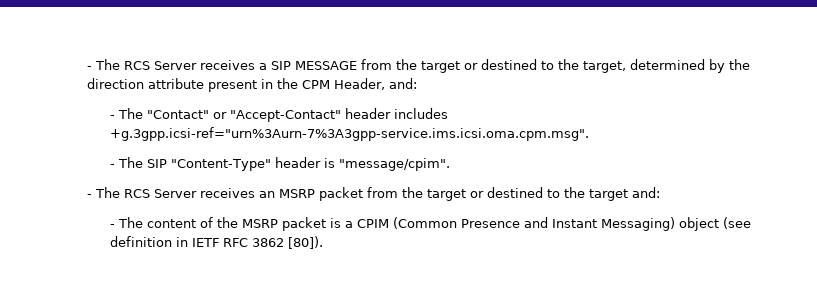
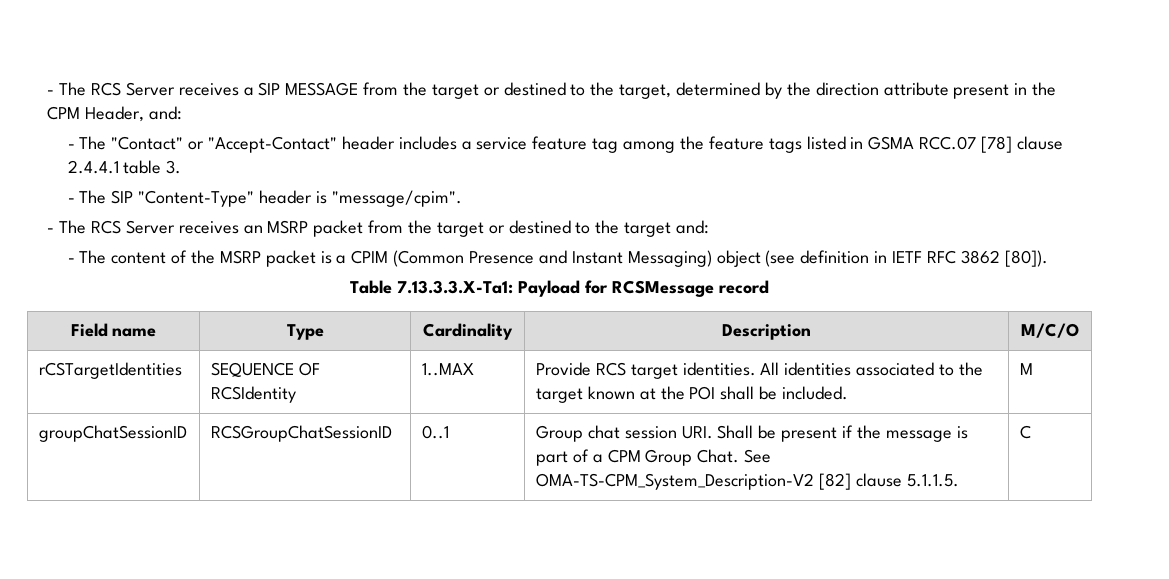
[110,127,590,141] +g.3gpp.icsi-ref="urn%3Aurn-7%3A3gpp-service.ims.icsi.oma.cpm.msg". -> [461,136,1063,153] [67,160,182,174] a service feature tag among the feature tags listed in GSMA RCC.07 [78] clause 2.4.4.1 table 3.
(324, 242) none -> [350,280,769,297] [70,323,157,337] [286,324,324,340] [423,323,513,340] [722,324,811,340] [1021,323,1079,338] [38,362,182,379] [210,362,320,377] [210,386,296,403] [421,363,474,376] [535,362,983,379] [535,386,848,403] [1019,363,1033,375] [38,425,187,442] [210,425,392,442] [421,425,449,439] [535,425,968,442] [535,449,772,466] [535,473,959,490] [1019,425,1031,439] // Table 7.13.3.3.X-Ta1: Payload for RCSMessage record // Field name | Type | Cardinality | Description | M/C/O // rCSTargetIdentities | SEQUENCE OF RCSIdentity | 1..MAX | Provide RCS target identities. All identities associated to the target known at the POI shall be included. | M // groupChatSessionID | RCSGroupChatSessionID | 0..1 | Group chat session URI. Shall be present if the message is part of a CPM Group Chat. See OMA-TS-CPM_System_Description-V2 [82] clause 5.1.1.5. | C

